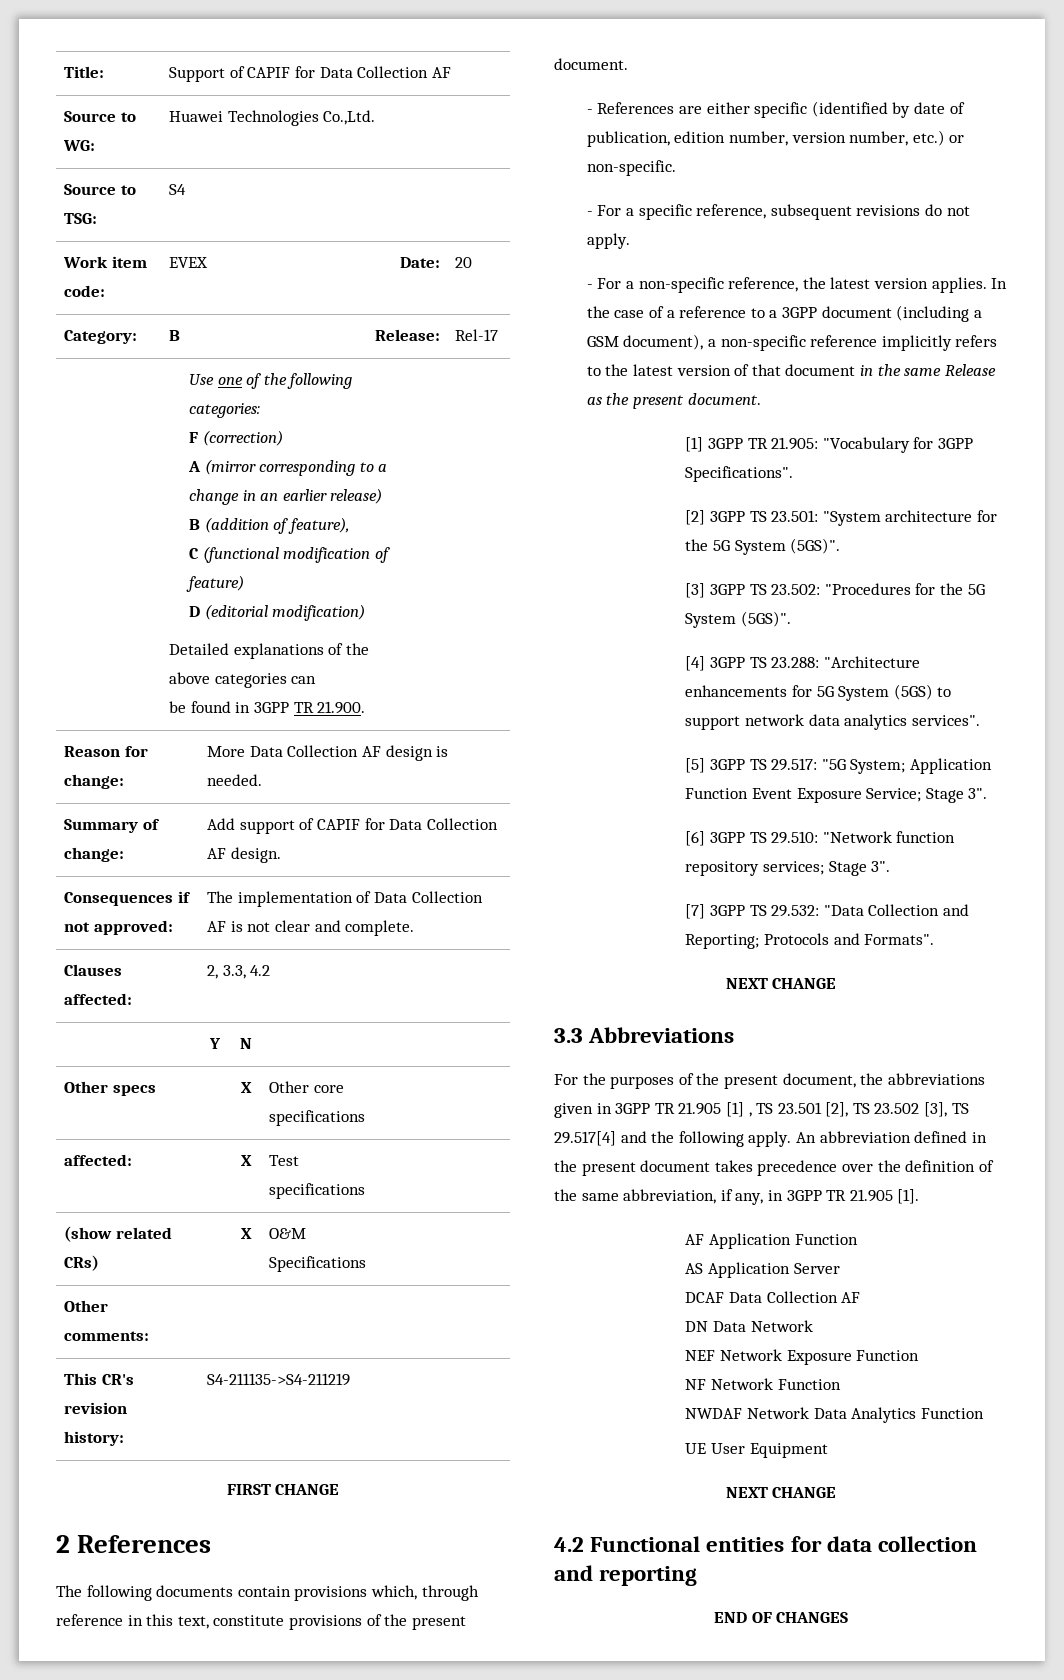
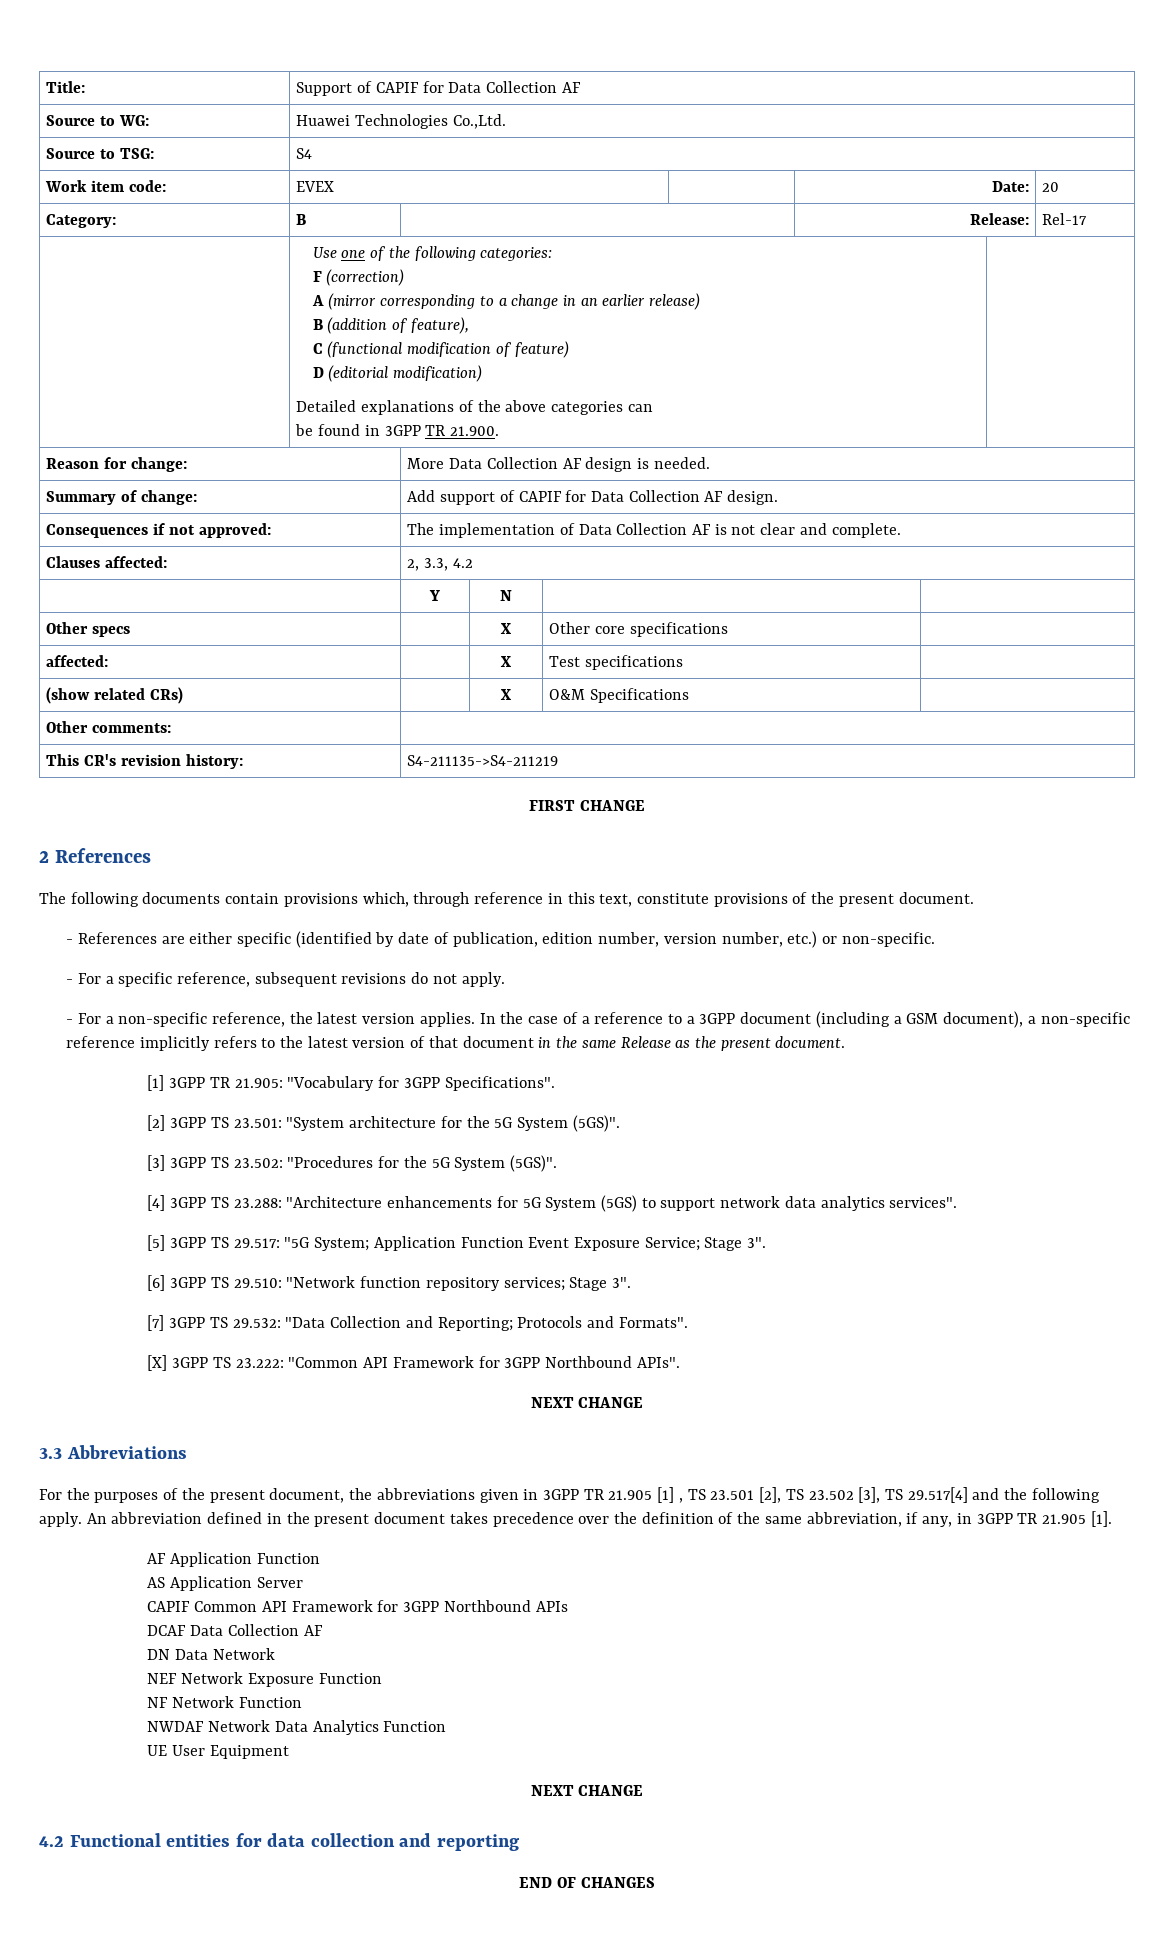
(935, 939) none -> [147,1355,680,1371] // [X] 3GPP TS 23.222: "Common API Framework for 3GPP Northbound APIs".
(840, 1268) none -> [147,1600,568,1612] // CAPIF Common API Framework for 3GPP Northbound APIs

